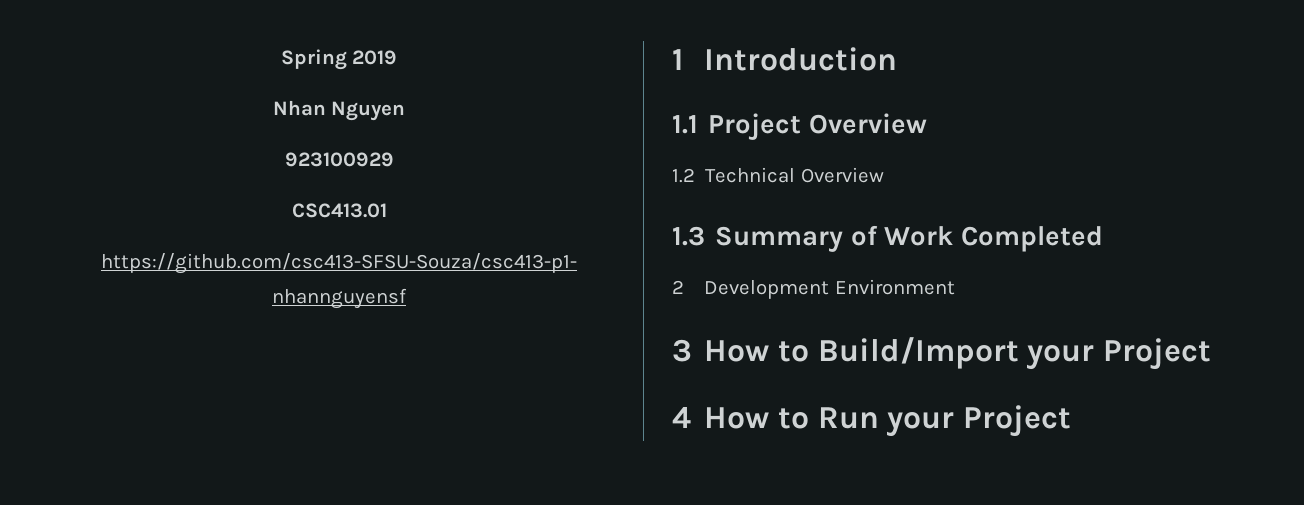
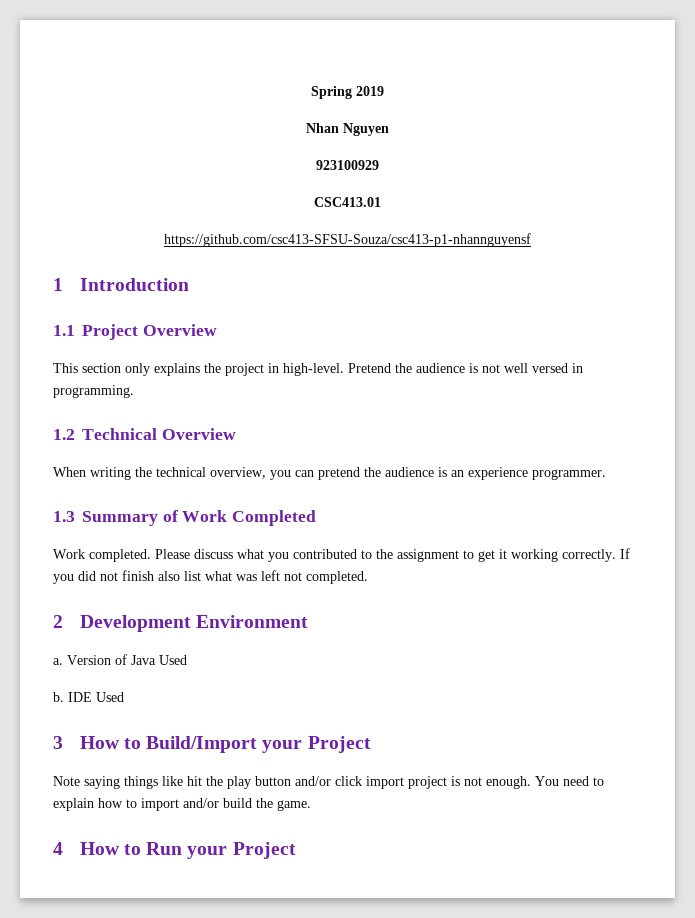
[672,167,884,183] 1.2 Technical Overview -> [53,363,583,376] [53,385,134,398] [53,428,236,440] [53,467,606,480] This section only explains the project in high-level. Pretend the audience is not well versed in programming. // 1.2 Technical Overview // When writing the technical overview, you can pretend the audience is an experience programmer.
[672,279,955,299] 2 Development Environment -> [53,548,630,562] [53,570,368,584] [53,615,308,632] [53,654,187,665] [53,692,124,702] Work completed. Please discuss what you contributed to the assignment to get it working correctly. If you did not finish also list what was left not completed. // 2 Development Environment // a. Version of Java Used // b. IDE Used
(1211, 354) none -> [53,776,604,789] [53,798,311,811] // Note saying things like hit the play button and/or click import project is not enough. You need to explain how to import and/or build the game.

